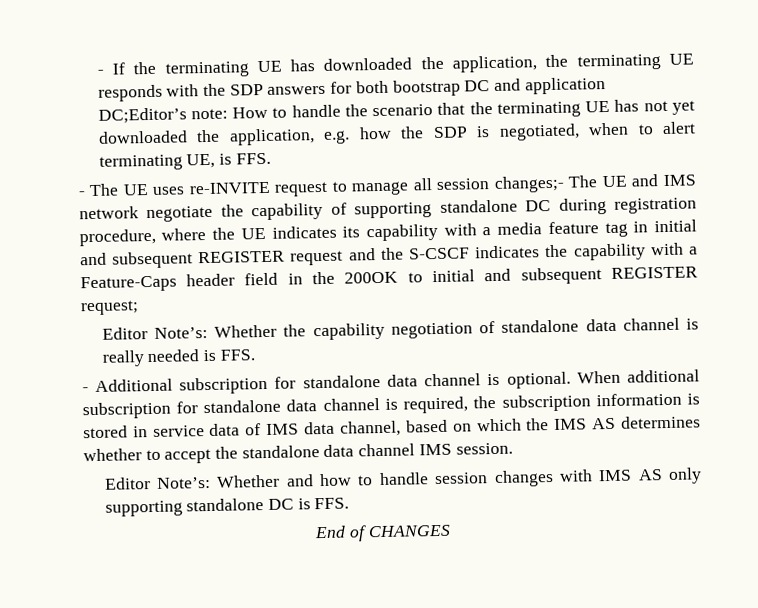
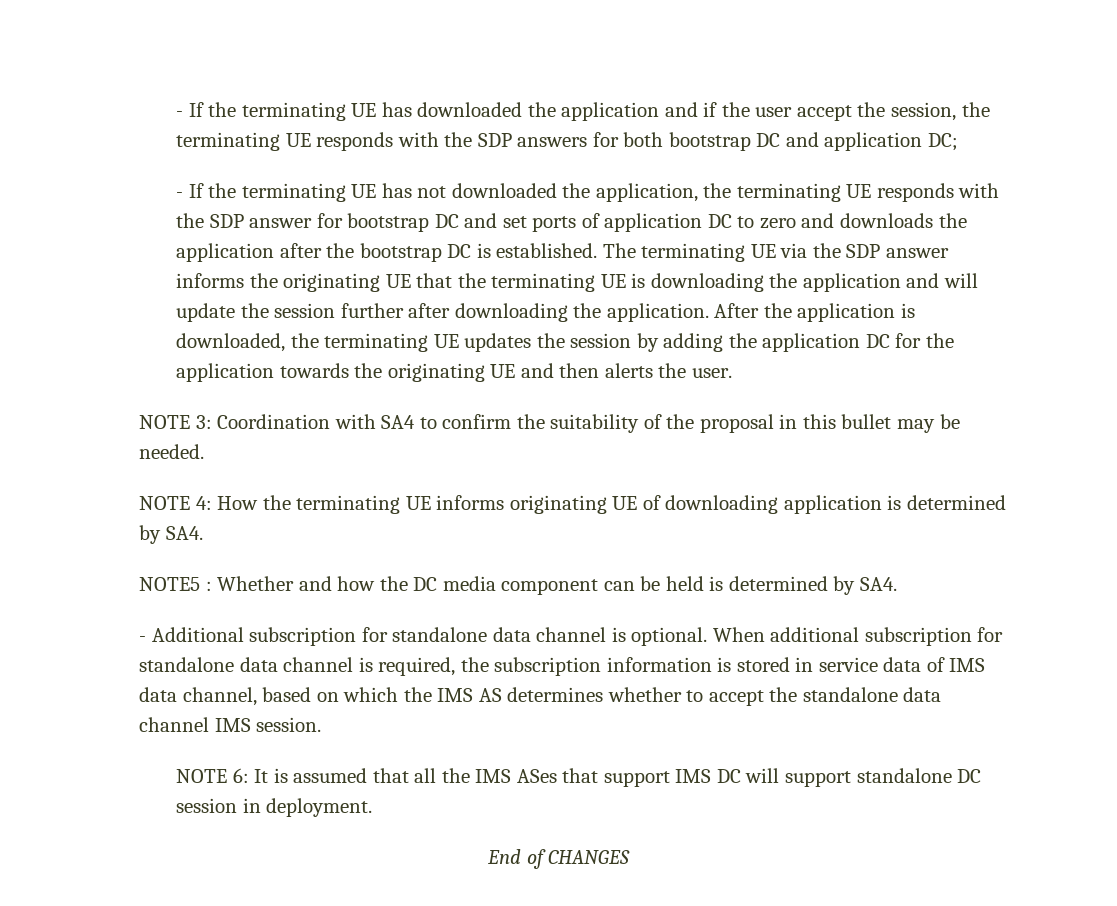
[452,55,538,73] application, -> [561,102,956,121] application and if the user accept the session,
[97,102,466,124] DC;Editor’s note: How to handle the scenario that -> [927,133,958,151] [175,183,204,198] DC; // - If
[672,100,695,115] [97,121,696,146] [98,152,271,171] [77,174,696,197] [78,197,697,223] [78,219,697,247] [79,242,698,269] [79,266,698,293] [79,300,139,316] [101,317,699,341] [101,349,255,367] yet downloaded the application, e.g. how the SDP is negotiated, when to alert terminating UE, is FFS. // - The UE uses re-INVITE request to manage all session changes;- The UE and IMS network negotiate the capability of supporting standalone DC during registration procedure, where the UE indicates its capability with a media feature tag in initial and subsequent REGISTER request and the S-CSCF indicates the capability with a Feature-Caps header field in the 200OK to initial and subsequent REGISTER request; // Editor Note’s: Whether the capability negotiation of standalone data channel is really needed is FFS. -> [451,183,1000,202] [175,213,967,232] [175,243,949,262] [175,273,978,292] [175,303,915,322] [175,333,954,352] [175,363,732,382] [138,414,960,433] [138,444,204,459] [138,495,1006,514] [138,525,203,544] [138,576,898,595] downloaded the application, the terminating UE responds with the SDP answer for bootstrap DC and set ports of application DC to zero and downloads the application after the bootstrap DC is established. The terminating UE via the SDP answer informs the originating UE that the terminating UE is downloading the application and will update the session further after downloading the application. After the application is downloaded, the terminating UE updates the session by adding the application DC for the application towards the originating UE and then alerts the user. // NOTE 3: Coordination with SA4 to confirm the suitability of the proposal in this bullet may be needed. // NOTE 4: How the terminating UE informs originating UE of downloading application is determined by SA4. // NOTE5 : Whether and how the DC media component can be held is determined by SA4.
[103,467,702,490] [104,497,350,517] Editor Note’s: Whether and how to handle session changes with IMS AS only supporting standalone DC is FFS. -> [175,768,982,787] [175,798,373,817] NOTE 6: It is assumed that all the IMS ASes that support IMS DC will support standalone DC session in deployment.

